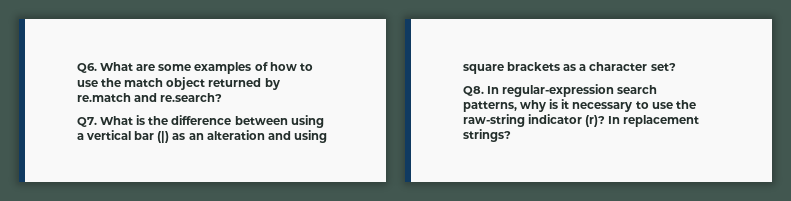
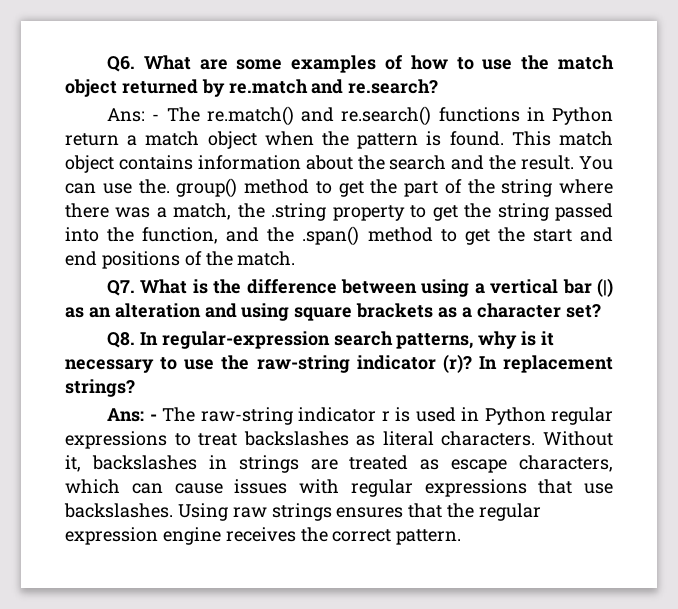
(223, 97) none -> [107,106,613,126] [65,131,613,149] [65,155,614,173] [65,178,613,198] [65,203,613,221] [65,226,613,246] [65,251,296,269] // Ans: - The re.match() and re.search() functions in Python return a match object when the pattern is found. This match object contains information about the search and the result. You can use the. group() method to get the part of the string where there was a match, the .string property to get the string passed into the function, and the .span() method to get the start and end positions of the match.
(511, 135) none -> [107,407,613,425] [65,431,613,449] [65,455,613,473] [65,479,613,497] [64,503,542,521] [65,527,462,545] // Ans: - The raw-string indicator r is used in Python regular expressions to treat backslashes as literal characters. Without it, backslashes in strings are treated as escape characters, which can cause issues with regular expressions that use backslashes. Using raw strings ensures that the regular expression engine receives the correct pattern.

